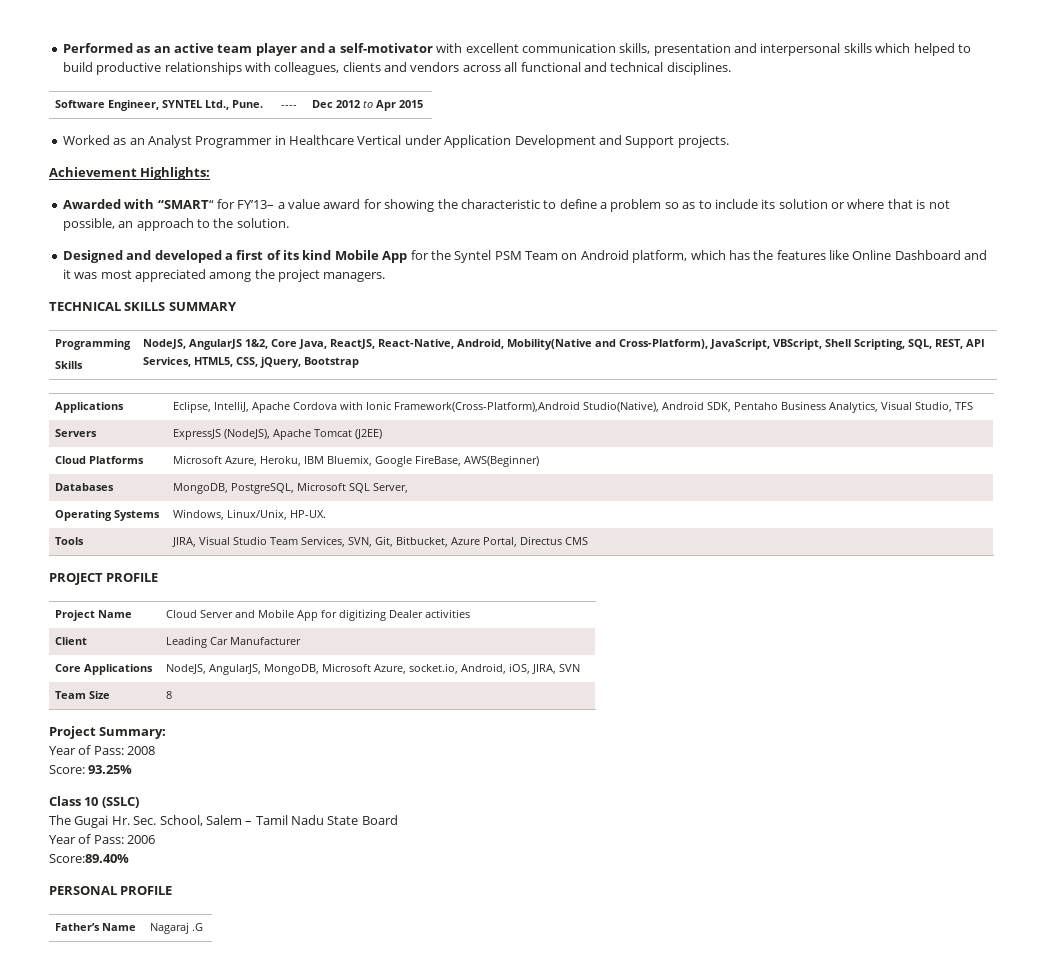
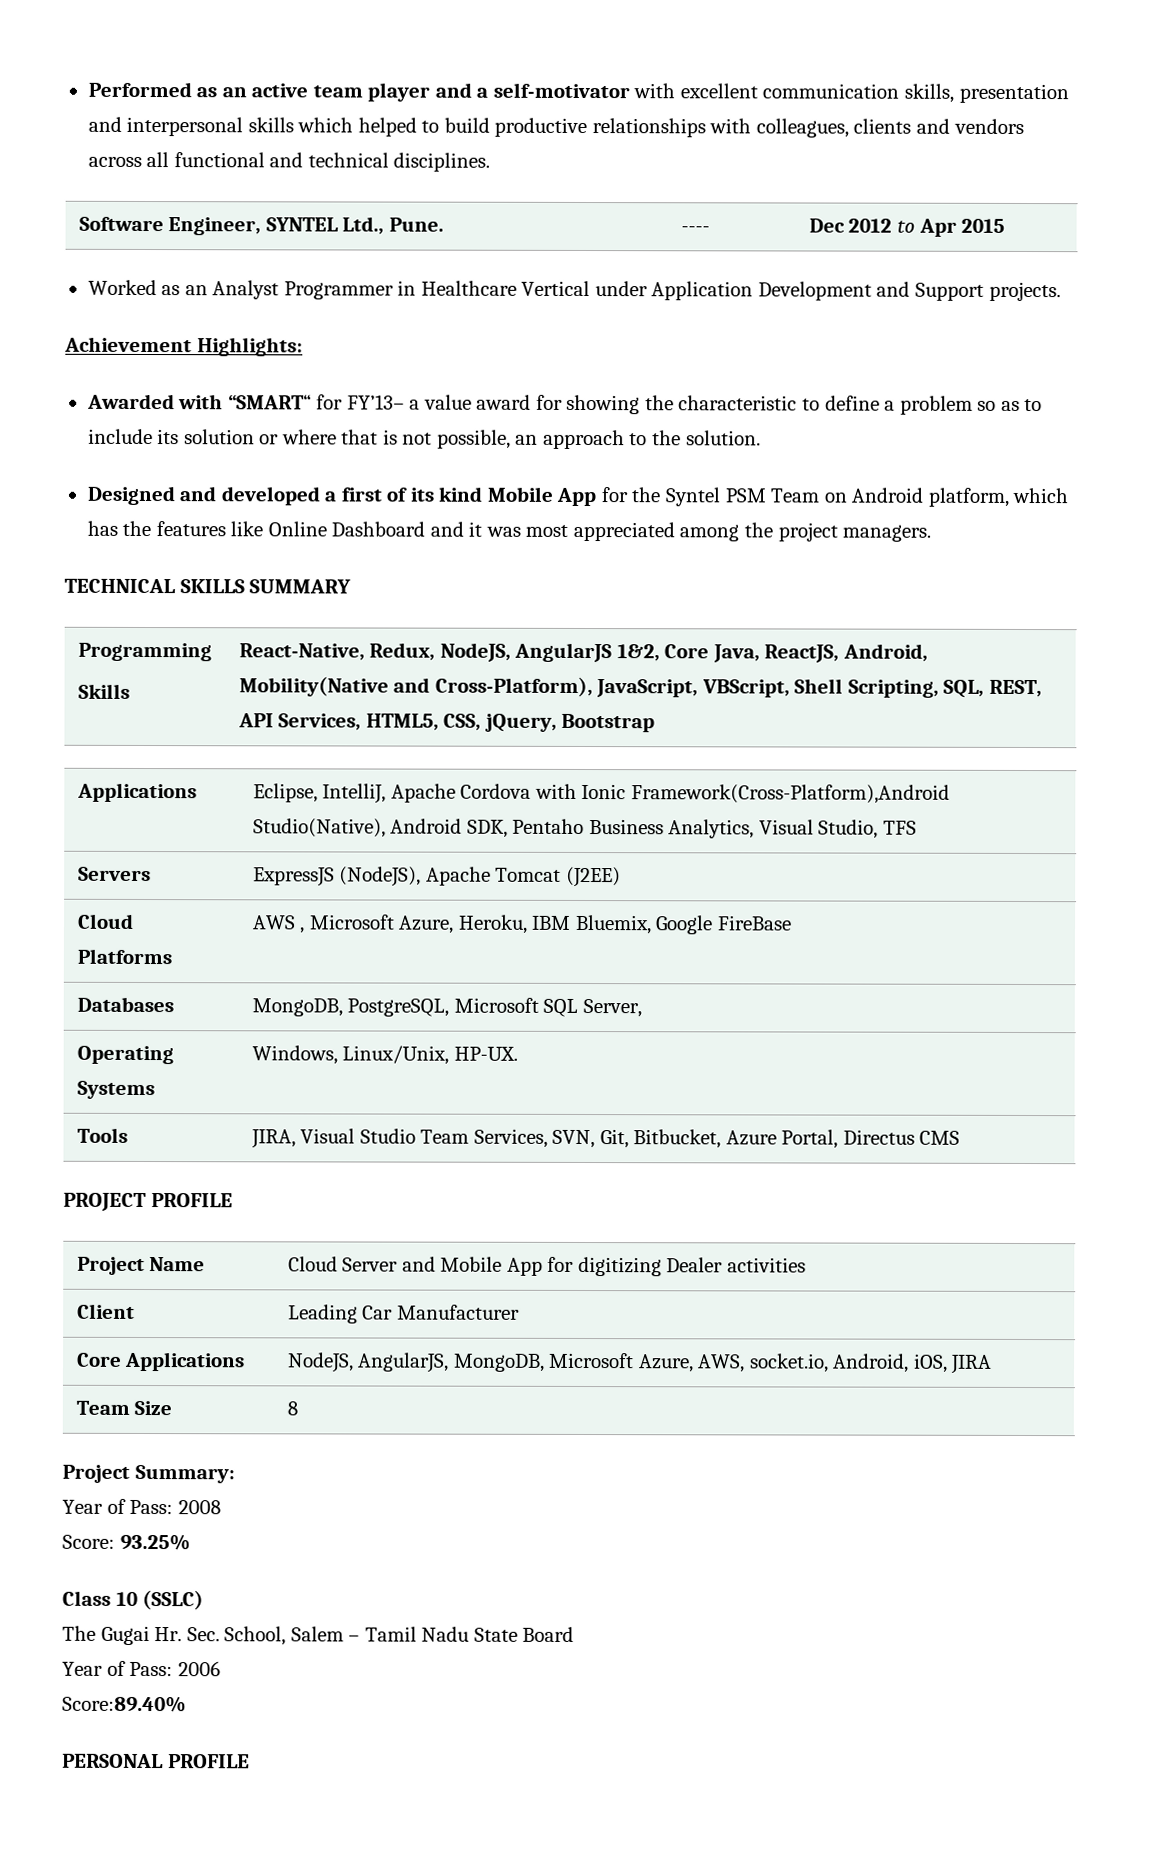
(84, 365) none -> [238,642,436,661] React-Native, Redux,
[378,339,455,349] React-Native, -> (840, 653) none
(145, 460) none -> [251,915,306,934] AWS ,
[415,455,540,467] FireBase, AWS(Beginner) -> [716,915,792,931] FireBase
(407, 669) none -> [697,1354,746,1373] AWS,
[532,664,581,674] JIRA, SVN -> [950,1354,993,1374] JIRA
[55,923,137,931] [150,922,204,934] // Father’s Name | Nagaraj .G -> (250, 1761) none

